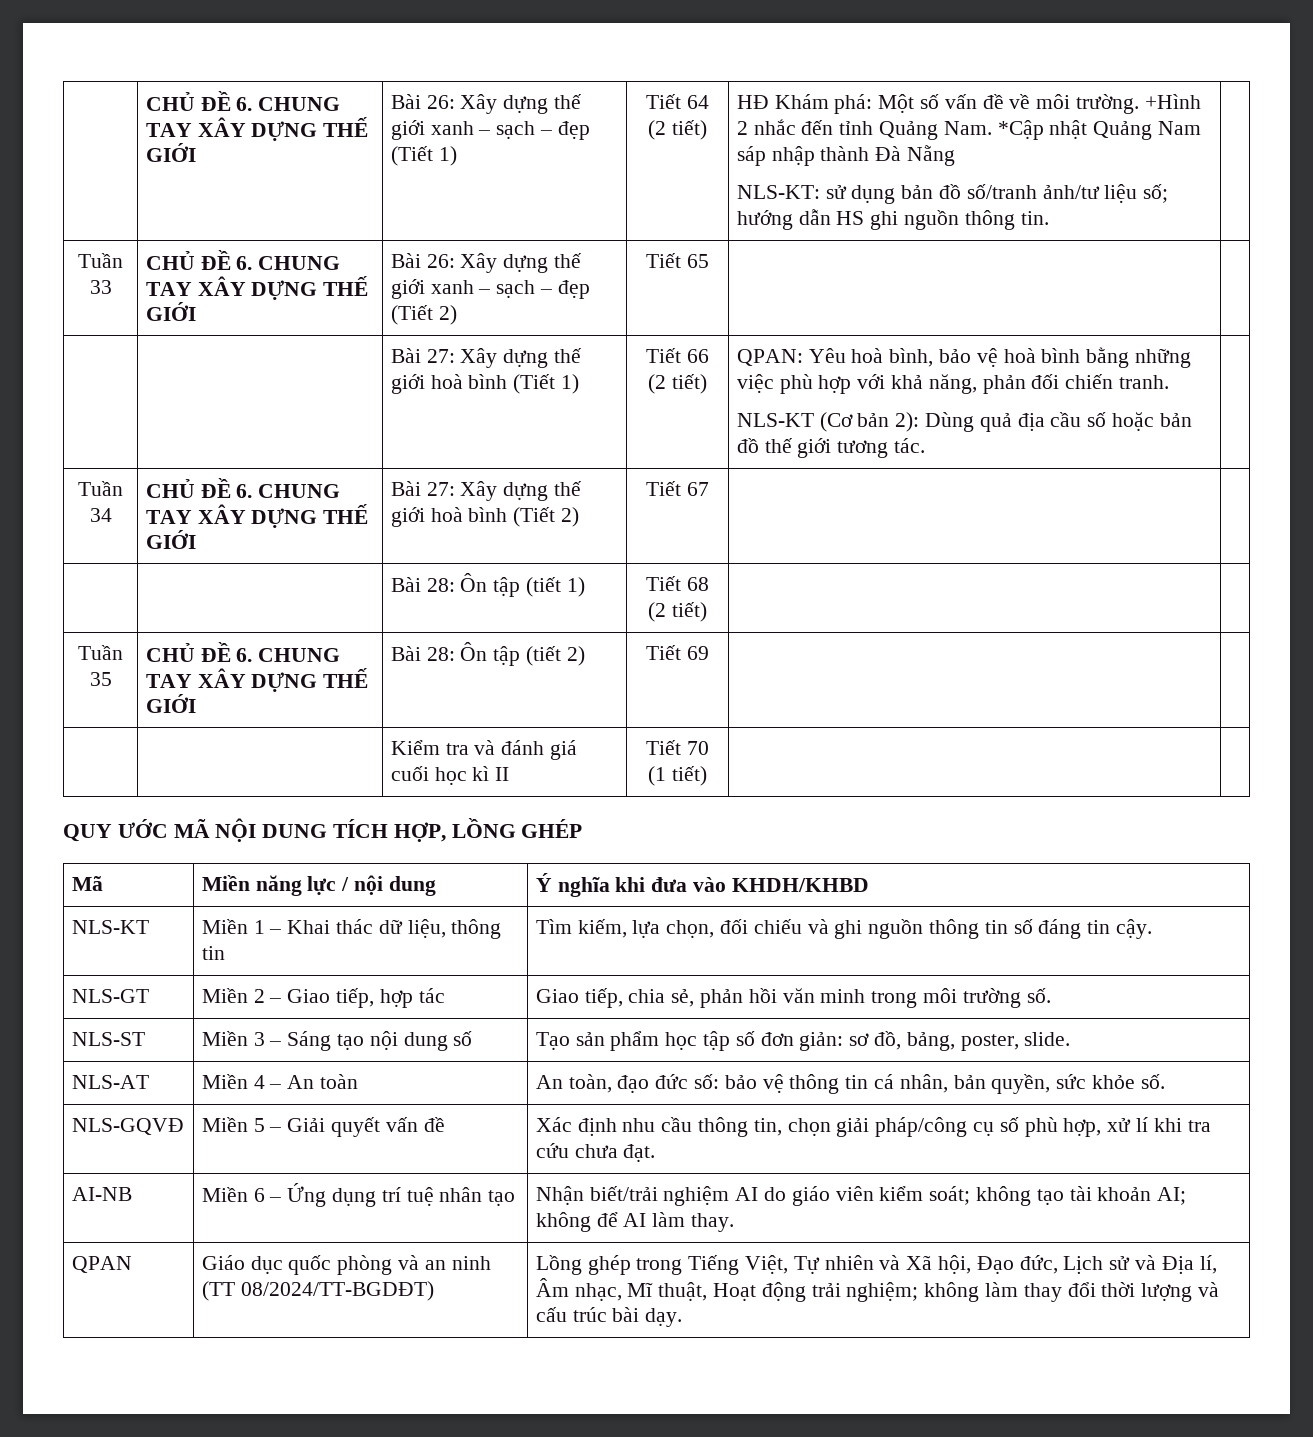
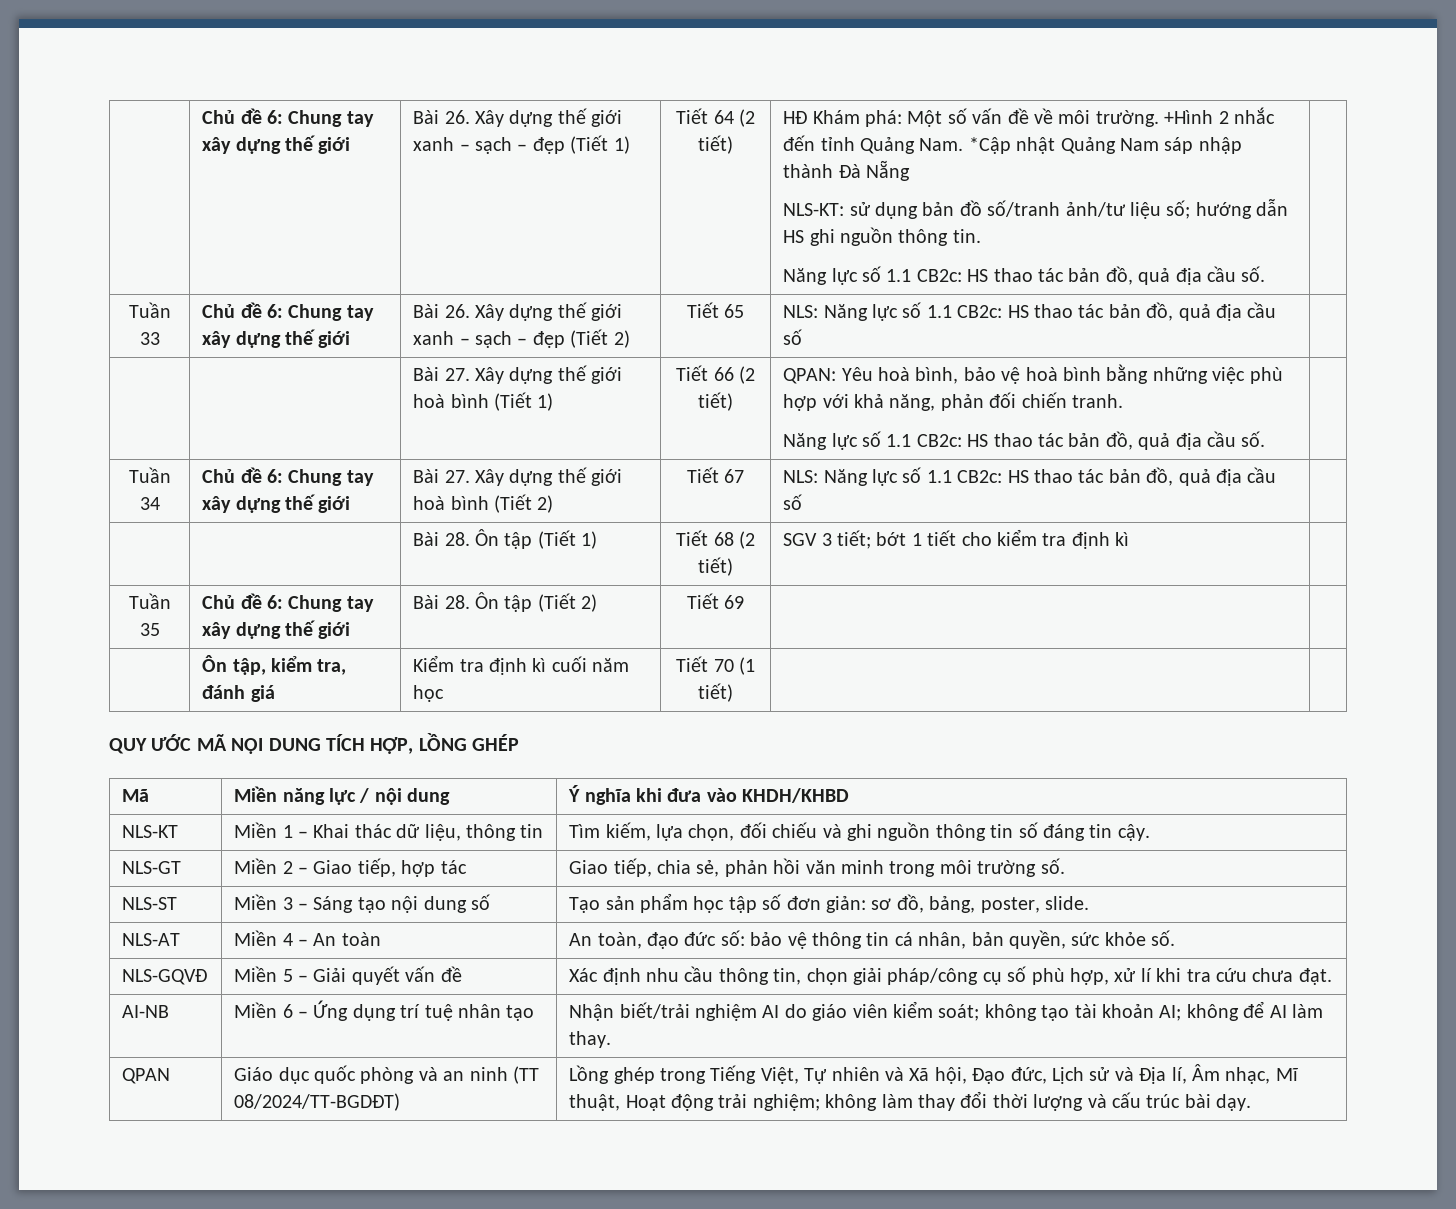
[145,91,341,111] [145,117,369,141] [145,143,196,162] [390,94,455,109] | CHỦ ĐỀ 6. CHUNG TAY XÂY DỰNG THẾ GIỚI | Bài 26: -> [202,108,374,127] [202,135,351,154] [413,110,470,124] | Chủ đề 6: Chung tay xây dựng thế giới | Bài 26.
[78,253,123,268] [89,280,112,294] [145,250,341,270] [145,276,369,300] [145,302,196,321] [390,253,455,268] | // Tuần 33 | CHỦ ĐỀ 6. CHUNG TAY XÂY DỰNG THẾ GIỚI | Bài 26: -> [783,266,1266,285] [128,302,171,318] [139,332,160,345] [202,302,374,321] [202,329,351,348] [413,304,470,318] // Năng lực số 1.1 CB2c: HS thao tác bản đồ, quả địa cầu số. | // Tuần 33 | Chủ đề 6: Chung tay xây dựng thế giới | Bài 26.
[390,348,455,363] | // | | Bài 27: -> [783,302,1277,321] [783,329,803,345] [413,367,470,381] NLS: Năng lực số 1.1 CB2c: HS thao tác bản đồ, quả địa cầu số | // | | Bài 27.
[736,412,1192,432] [736,438,925,458] [78,481,123,496] [89,508,112,522] [145,478,341,498] [145,504,369,528] [145,530,196,549] [390,481,455,496] NLS-KT (Cơ bản 2): Dùng quả địa cầu số hoặc bản đồ thế giới tương tác. | // Tuần 34 | CHỦ ĐỀ 6. CHUNG TAY XÂY DỰNG THẾ GIỚI | Bài 27: -> [783,431,1266,450] [128,467,171,483] [139,497,160,510] [202,467,374,486] [202,494,351,513] [413,469,470,483] Năng lực số 1.1 CB2c: HS thao tác bản đồ, quả địa cầu số. | // Tuần 34 | Chủ đề 6: Chung tay xây dựng thế giới | Bài 27.
[390,573,561,597] | // | | Bài 28: Ôn tập (tiết -> [783,467,1277,486] [783,494,803,510] [413,529,576,549] NLS: Năng lực số 1.1 CB2c: HS thao tác bản đồ, quả địa cầu số | // | | Bài 28. Ôn tập (Tiết
[78,645,123,660] [89,672,112,686] [145,642,341,662] [145,668,369,692] [145,694,196,713] [390,642,561,666] | // Tuần 35 | CHỦ ĐỀ 6. CHUNG TAY XÂY DỰNG THẾ GIỚI | Bài 28: Ôn tập (tiết -> [783,529,1130,549] [128,593,171,609] [139,623,160,636] [202,593,374,612] [202,620,351,639] [413,592,576,612] SGV 3 tiết; bớt 1 tiết cho kiểm tra định kì | // Tuần 35 | Chủ đề 6: Chung tay xây dựng thế giới | Bài 28. Ôn tập (Tiết
[390,740,577,760] [390,766,510,785] | Kiểm tra và đánh giá cuối học kì II -> [202,655,347,675] [202,685,275,702] [413,655,630,675] [413,685,445,702] Ôn tập, kiểm tra, đánh giá | Kiểm tra định kì cuối năm học

